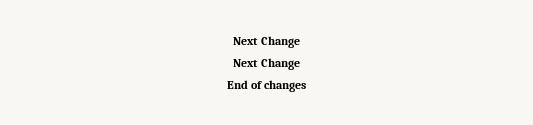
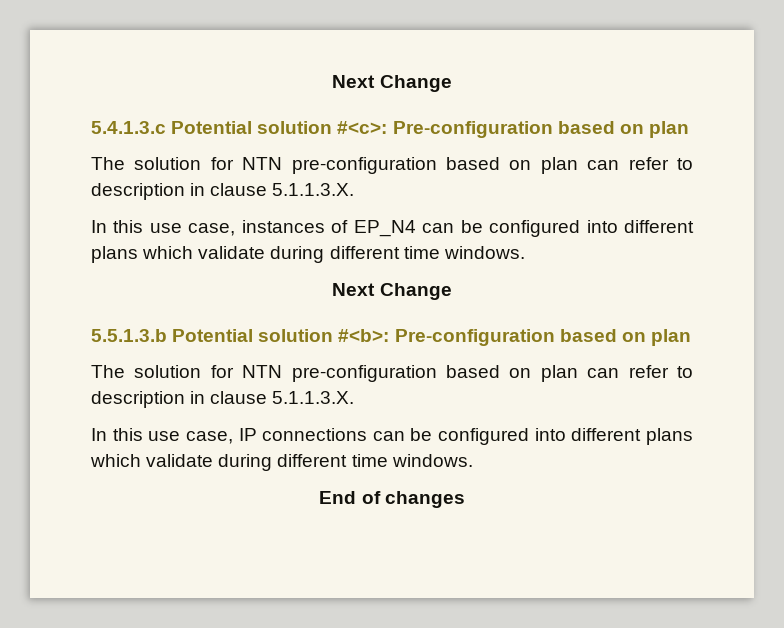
[233,36,300,48] [233,58,300,70] Next Change // Next Change -> [332,75,452,92] [91,121,689,138] [91,157,693,174] [91,183,355,200] [91,220,694,237] [91,246,525,263] [332,283,452,300] [91,329,691,346] [91,365,693,382] [91,391,355,408] [91,428,693,445] [90,454,473,471] Next Change // 5.4.1.3.c Potential solution #<c>: Pre-configuration based on plan // The solution for NTN pre-configuration based on plan can refer to description in clause 5.1.1.3.X. // In this use case, instances of EP_N4 can be configured into different plans which validate during different time windows. // Next Change // 5.5.1.3.b Potential solution #<b>: Pre-configuration based on plan // The solution for NTN pre-configuration based on plan can refer to description in clause 5.1.1.3.X. // In this use case, IP connections can be configured into different plans which validate during different time windows.

